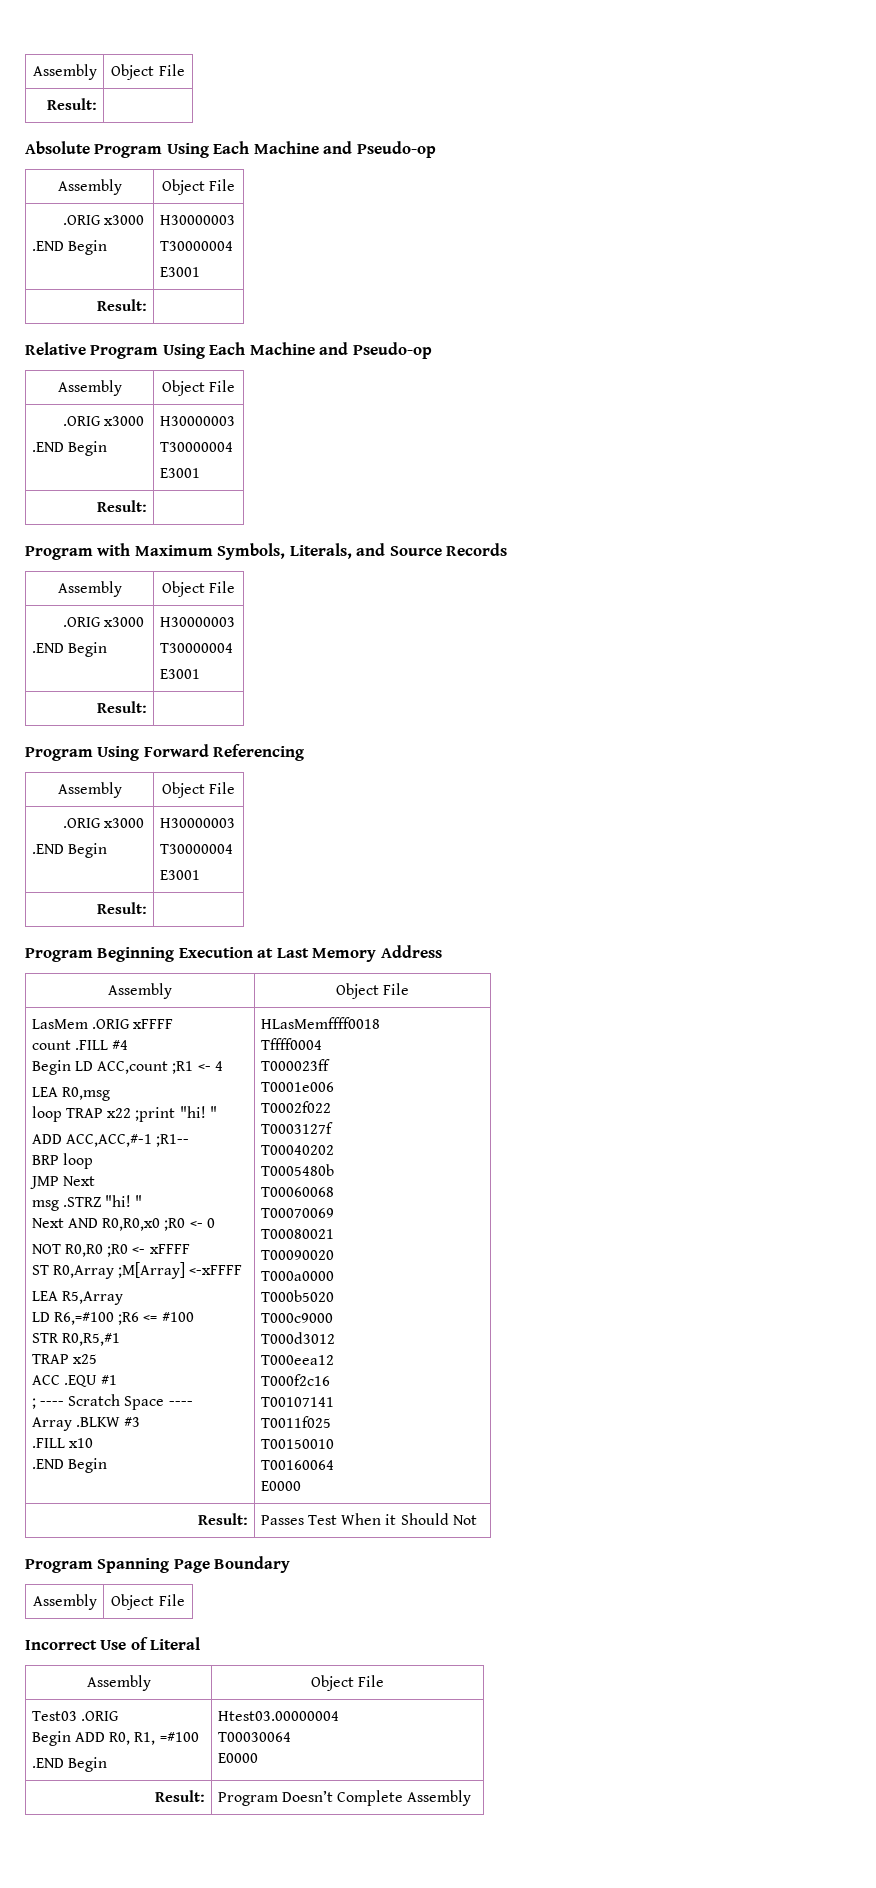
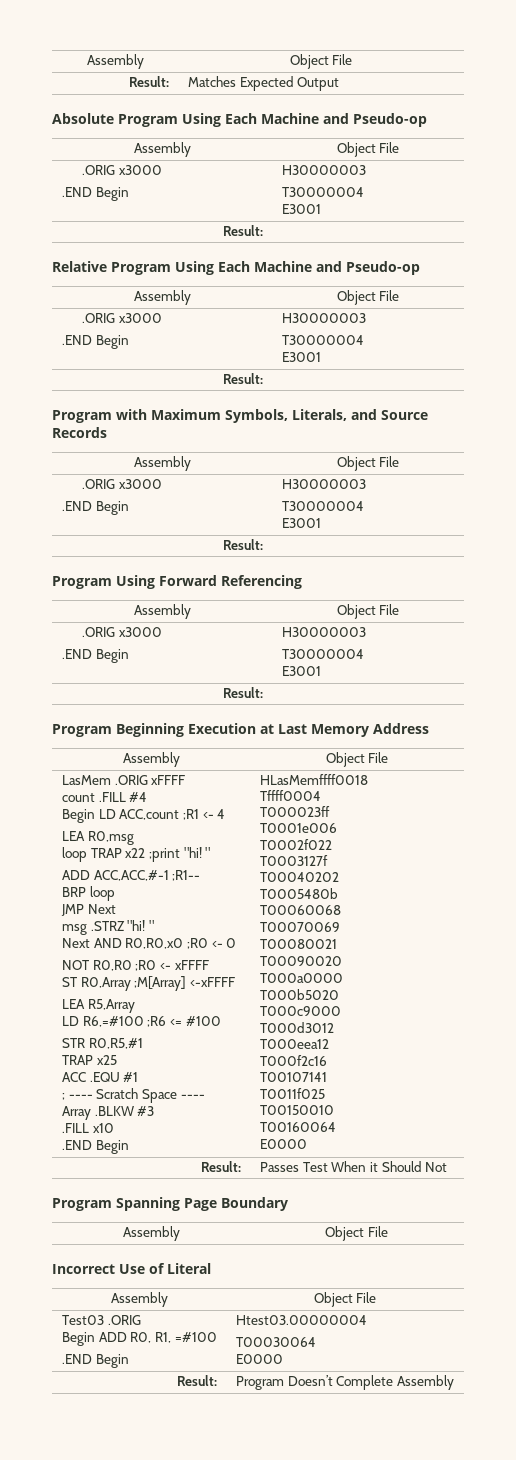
(98, 104) none -> [187,76,340,91] Matches Expected Output

